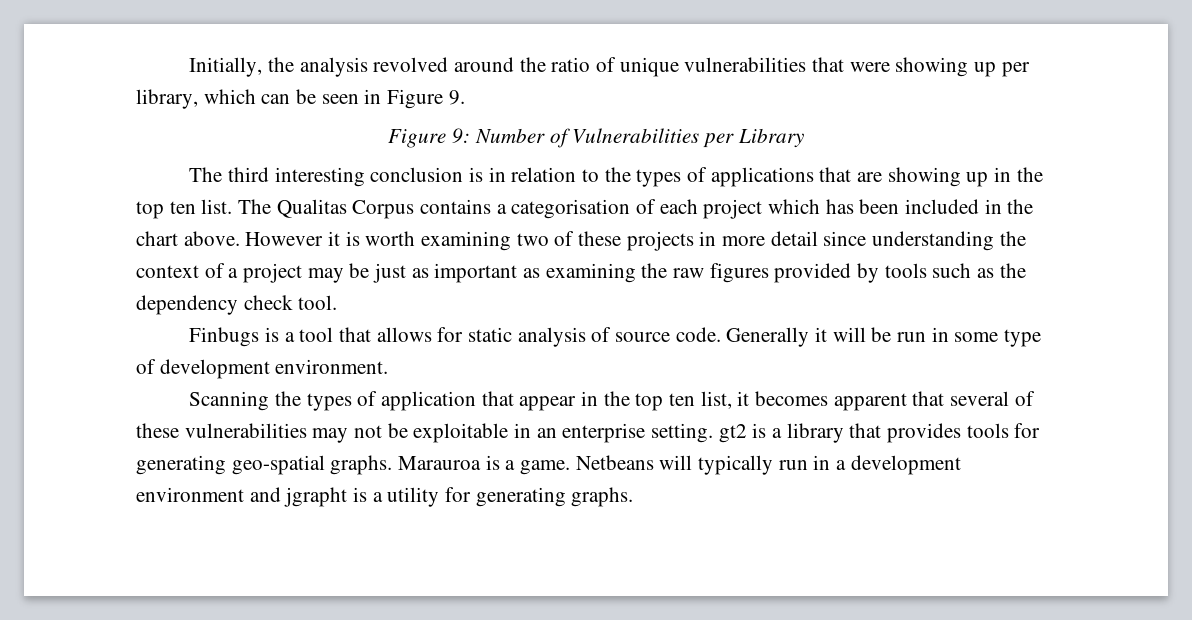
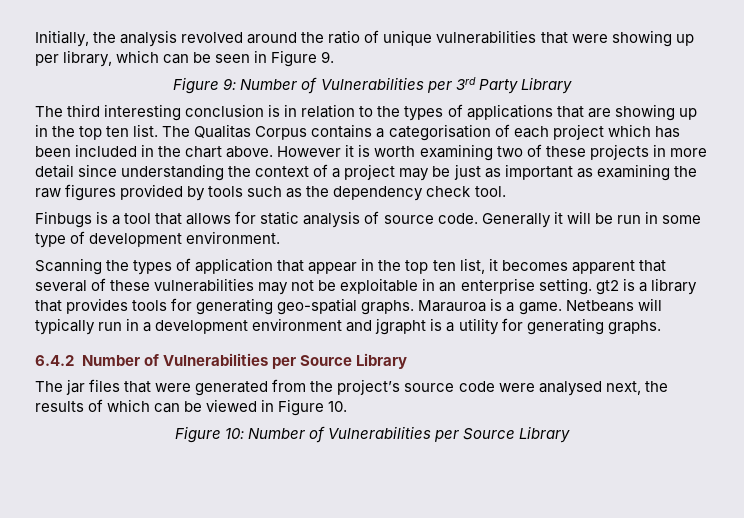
(734, 140) none -> [455,77,518,94] 3rd Party
(634, 497) none -> [35,353,407,369] [35,379,668,396] [35,399,348,416] [174,426,571,443] // 6.4.2 Number of Vulnerabilities per Source Library // The jar files that were generated from the project’s source code were analysed next, the results of which can be viewed in Figure 10. // Figure 10: Number of Vulnerabilities per Source Library

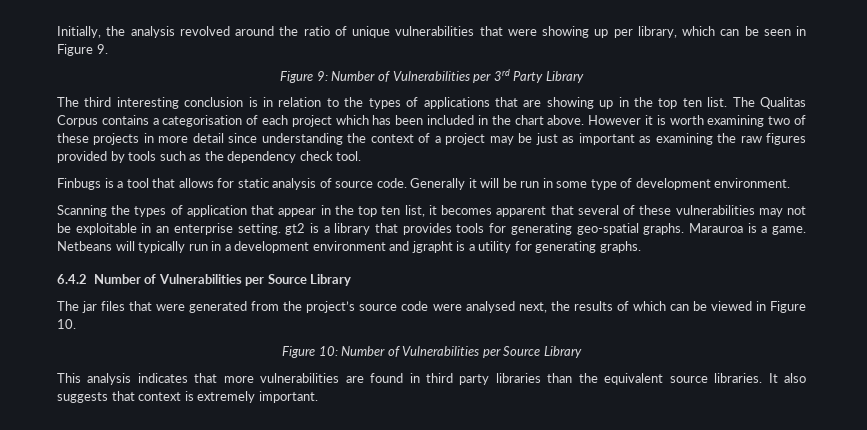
(571, 434) none -> [57,373,807,385] [57,391,318,403] // This analysis indicates that more vulnerabilities are found in third party libraries than the equivalent source libraries. It also suggests that context is extremely important.

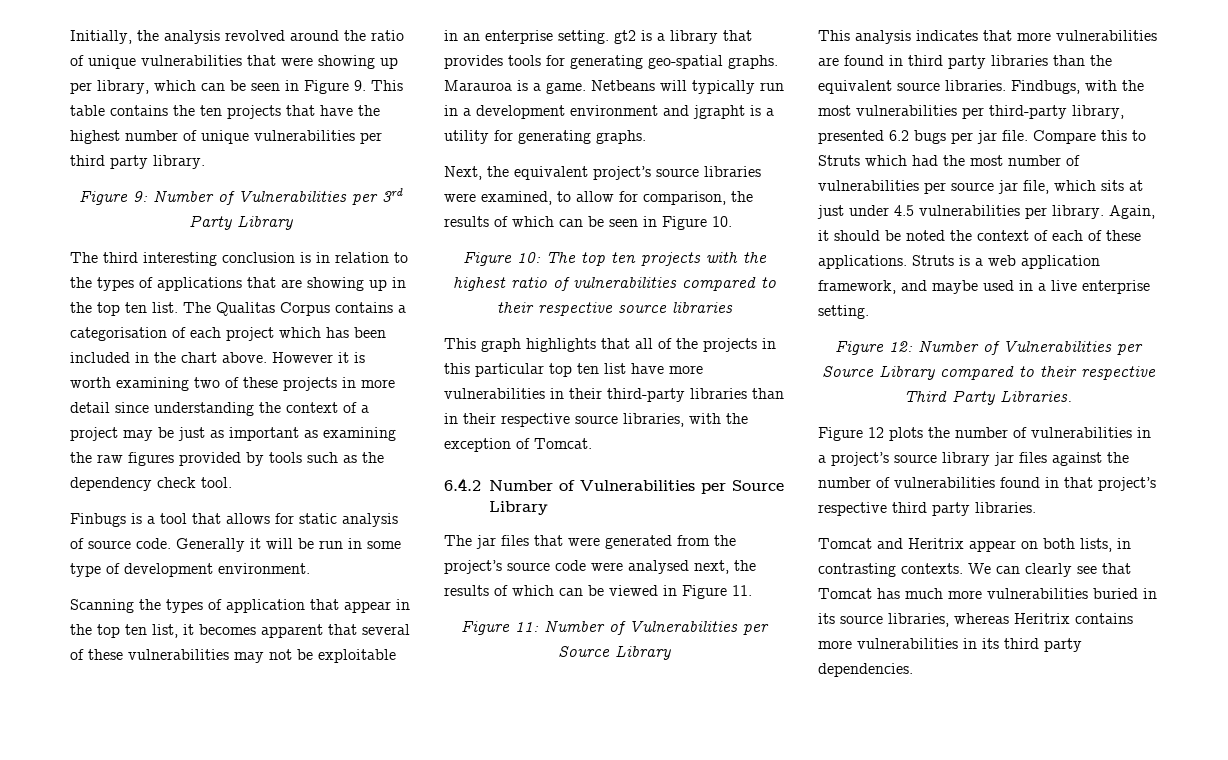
(108, 49) none -> [371,80,403,91] [70,105,380,119] [70,130,382,144] [70,155,205,169] This table contains the ten projects that have the highest number of unique vulnerabilities per third party library.
(641, 247) none -> [444,166,761,180] [444,191,753,205] [444,216,732,230] [462,252,767,266] [452,277,776,291] [496,302,733,316] [444,338,776,352] [444,363,703,377] [444,388,784,402] [444,413,748,427] [444,438,592,452] // Next, the equivalent project’s source libraries were examined, to allow for comparison, the results of which can be seen in Figure 10. // Figure 10: The top ten projects with the highest ratio of vulnerabilities compared to their respective source libraries // This graph highlights that all of the projects in this particular top ten list have more vulnerabilities in their third-party libraries than in their respective source libraries, with the exception of Tomcat.
[57,319,76,329] [282,346,338,358] 10. // Figure 10: -> [732,585,752,596] [461,621,539,635] 11. // Figure 11:
[768,373,807,383] [57,391,318,403] It also suggests that context is extremely important. -> [1011,80,1144,94] [818,105,1124,119] [818,130,1146,144] [818,155,1080,166] [818,180,1143,194] [817,205,1155,219] [818,230,1141,241] [818,255,1100,269] [818,280,1150,294] [818,305,869,319] [835,340,1143,355] [821,365,1156,380] [904,390,1072,405] [818,427,1151,441] [818,452,1129,466] [818,477,1156,491] [818,502,1036,516] [818,538,1131,552] [818,563,1131,577] [818,588,1157,599] [818,613,1133,627] [818,638,1082,652] [818,663,913,677] Findbugs, with the most vulnerabilities per third-party library, presented 6.2 bugs per jar file. Compare this to Struts which had the most number of vulnerabilities per source jar file, which sits at just under 4.5 vulnerabilities per library. Again, it should be noted the context of each of these applications. Struts is a web application framework, and maybe used in a live enterprise setting. // Figure 12: Number of Vulnerabilities per Source Library compared to their respective Third Party Libraries. // Figure 12 plots the number of vulnerabilities in a project’s source library jar files against the number of vulnerabilities found in that project’s respective third party libraries. // Tomcat and Heritrix appear on both lists, in contrasting contexts. We can clearly see that Tomcat has much more vulnerabilities buried in its source libraries, whereas Heritrix contains more vulnerabilities in its third party dependencies.

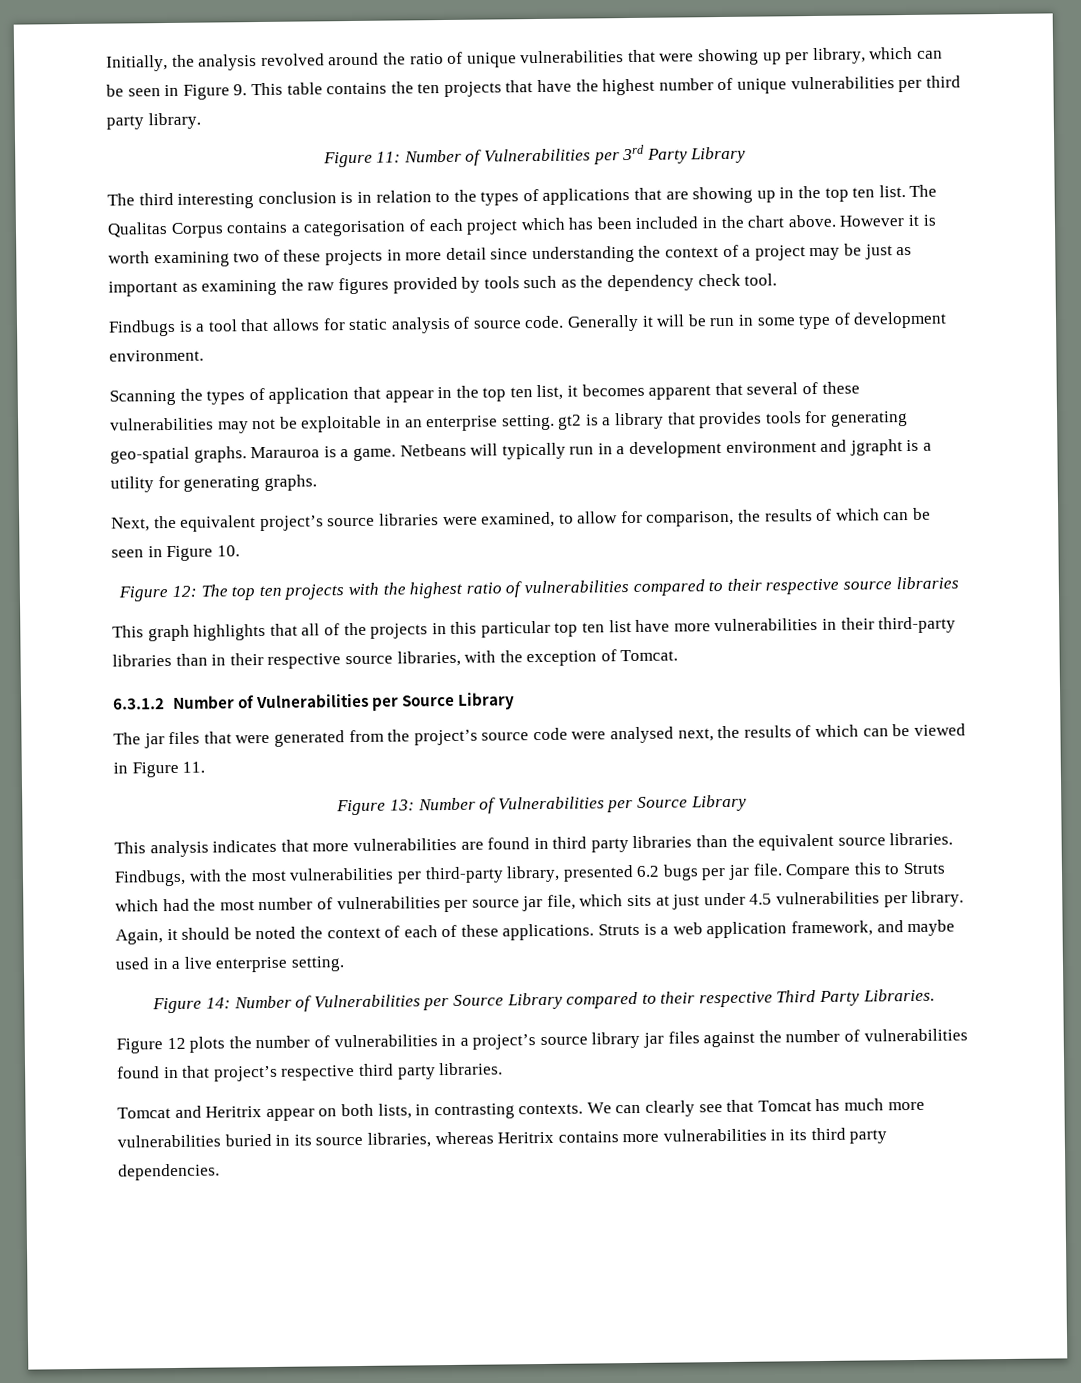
[132,191,148,202] 9: -> [376,151,402,163] 11:
[70,513,126,527] Finbugs -> [108,319,176,337] Findbugs
[516,252,541,263] 10: -> [172,585,198,597] 12:
[444,478,481,491] 6.4.2 -> [113,698,165,710] 6.3.1.2
[515,622,539,632] 11: -> [390,799,416,811] 13:
[889,341,913,352] 12: -> [205,997,231,1009] 14:

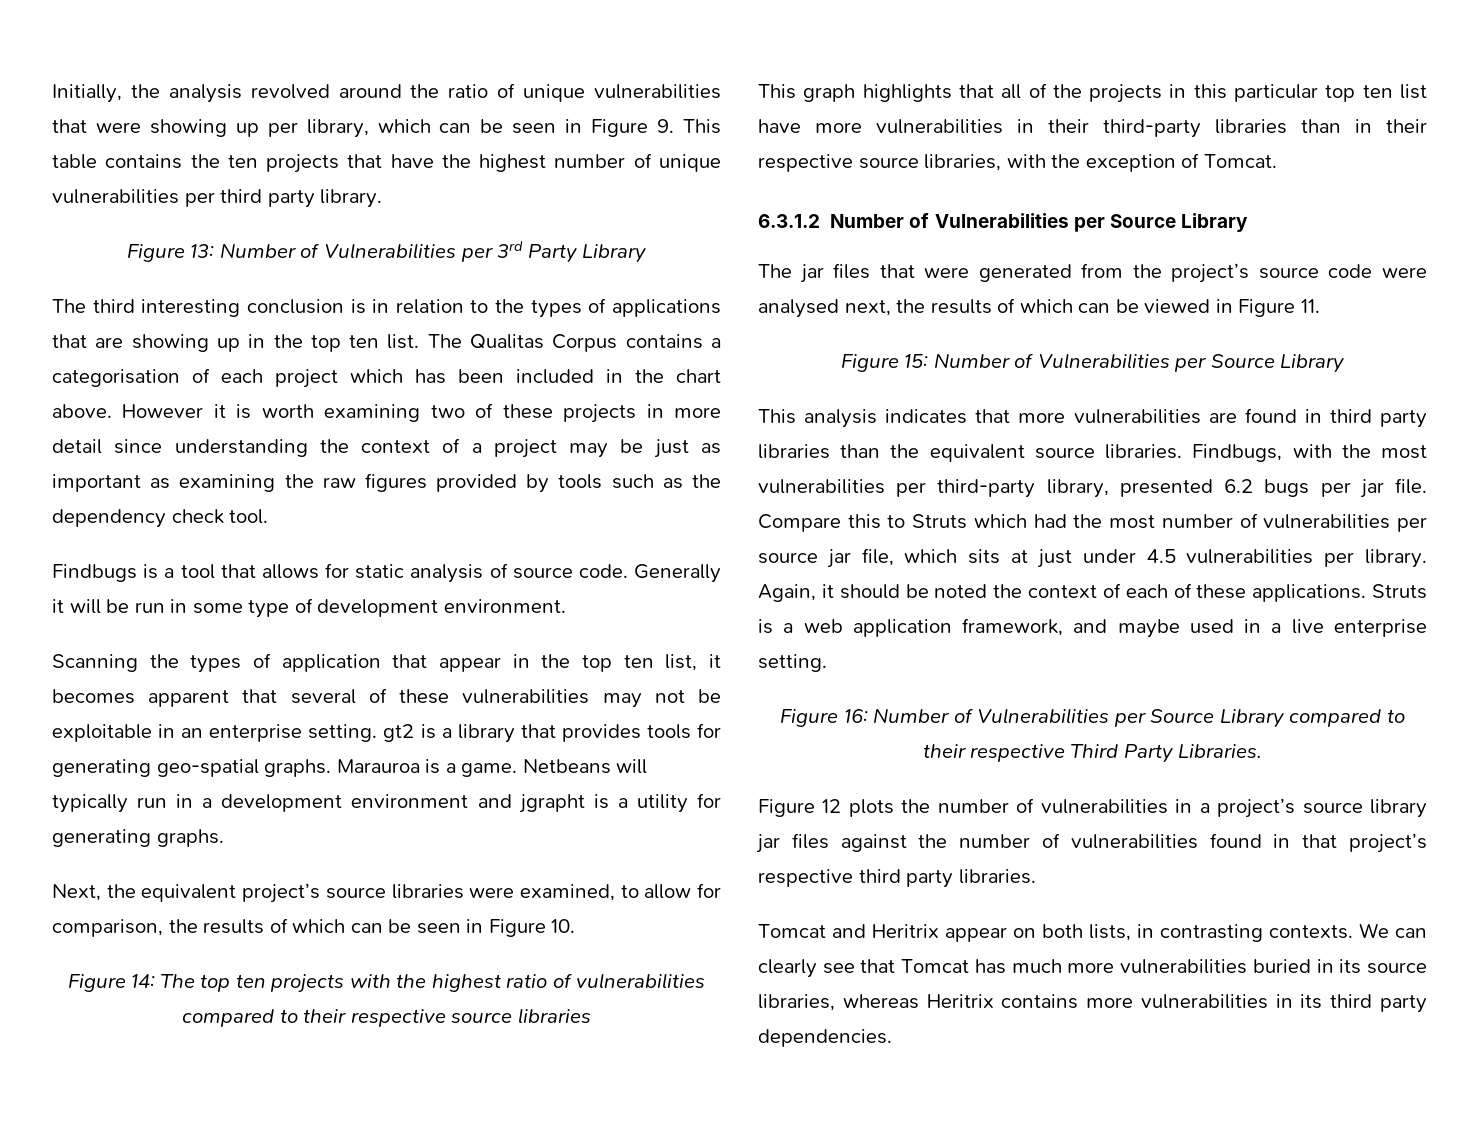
[376,151,402,163] 11: -> [190,244,215,258] 13:
[172,585,198,597] 12: -> [131,974,156,988] 14:
[390,799,416,811] 13: -> [904,354,929,368] 15:
[205,997,231,1009] 14: -> [843,709,868,723] 16:

